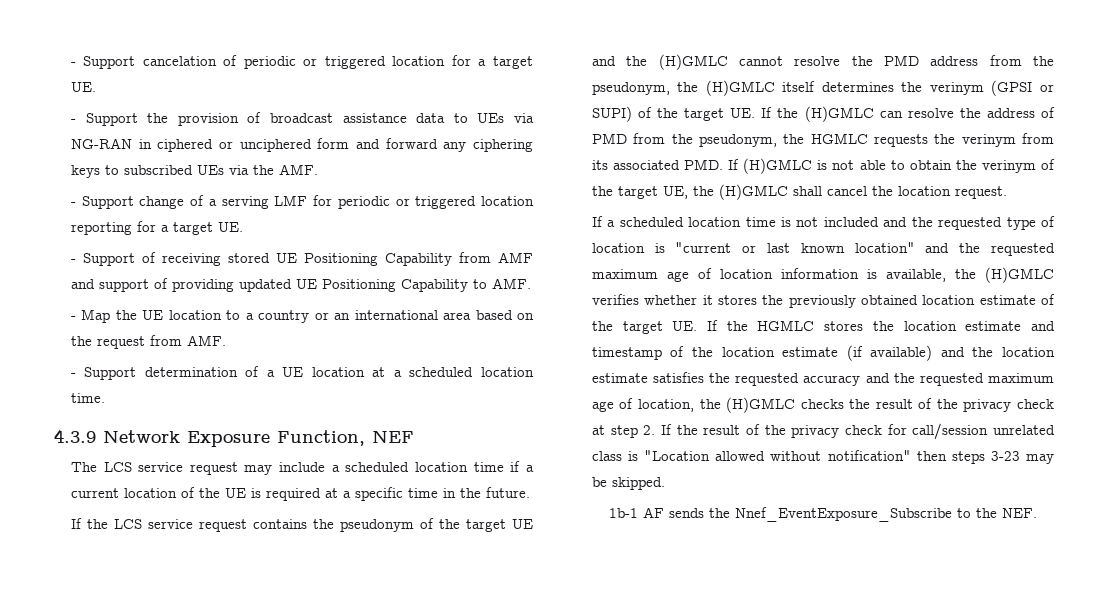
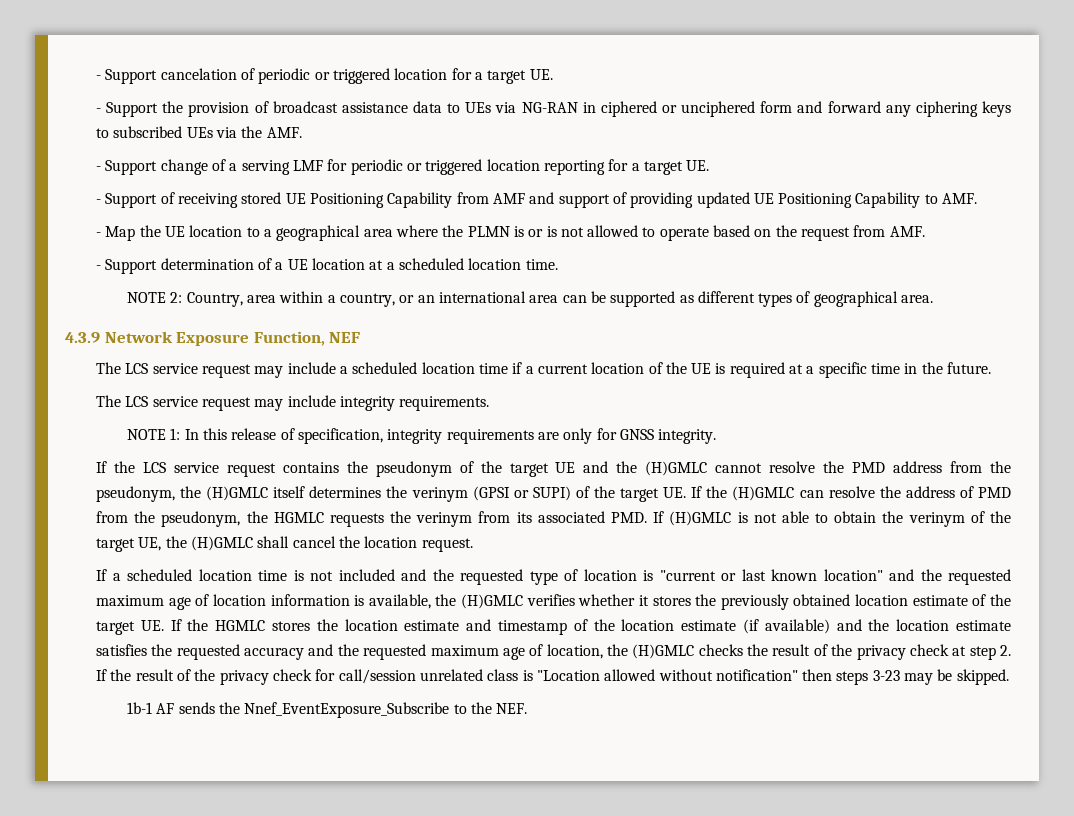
[258,310,472,323] country or an international area -> [276,225,709,241] geographical area where the PLMN is or is not allowed to operate
(105, 398) none -> [127,291,934,307] // NOTE 2: Country, area within a country, or an international area can be supported as different types of geographical area.
(530, 492) none -> [96,395,490,411] [127,428,717,444] // The LCS service request may include integrity requirements. // NOTE 1: In this release of specification, integrity requirements are only for GNSS integrity.

